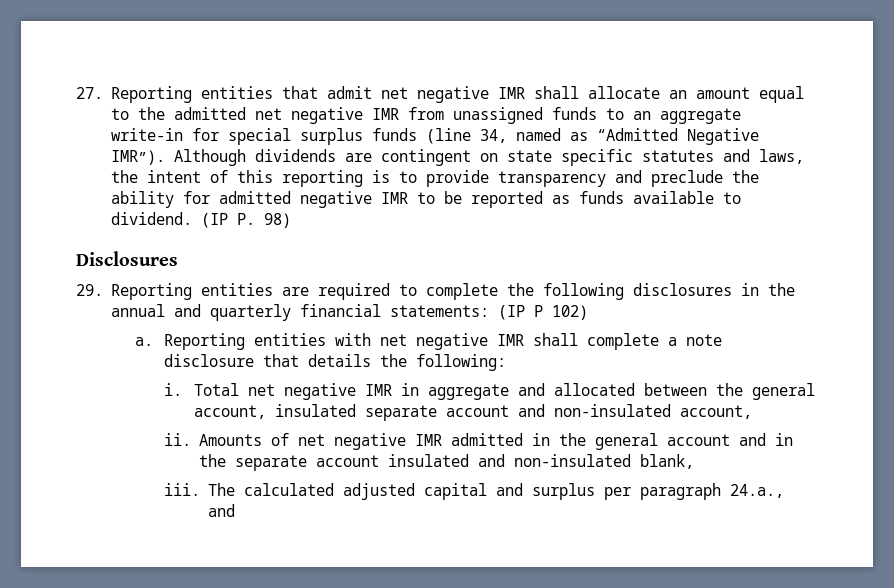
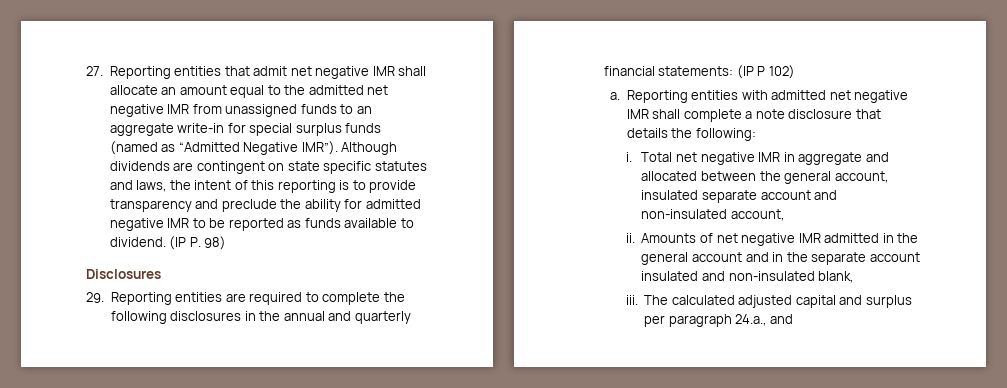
[425,128,561,144] (line 34, named -> [109,141,158,155] (named
(372, 339) none -> [771,90,827,100] admitted

